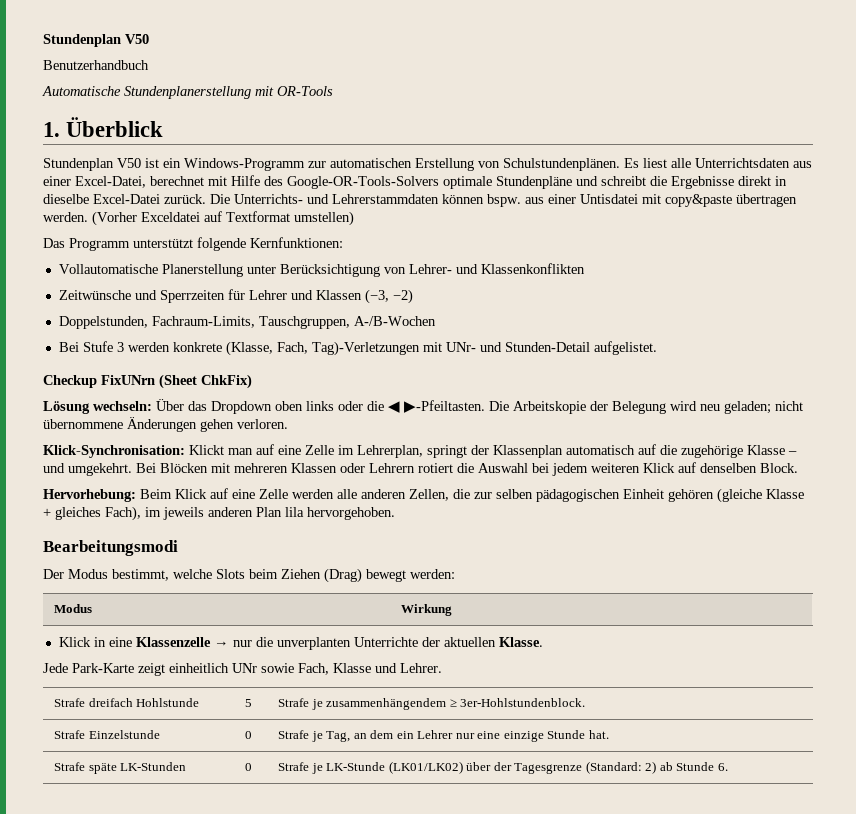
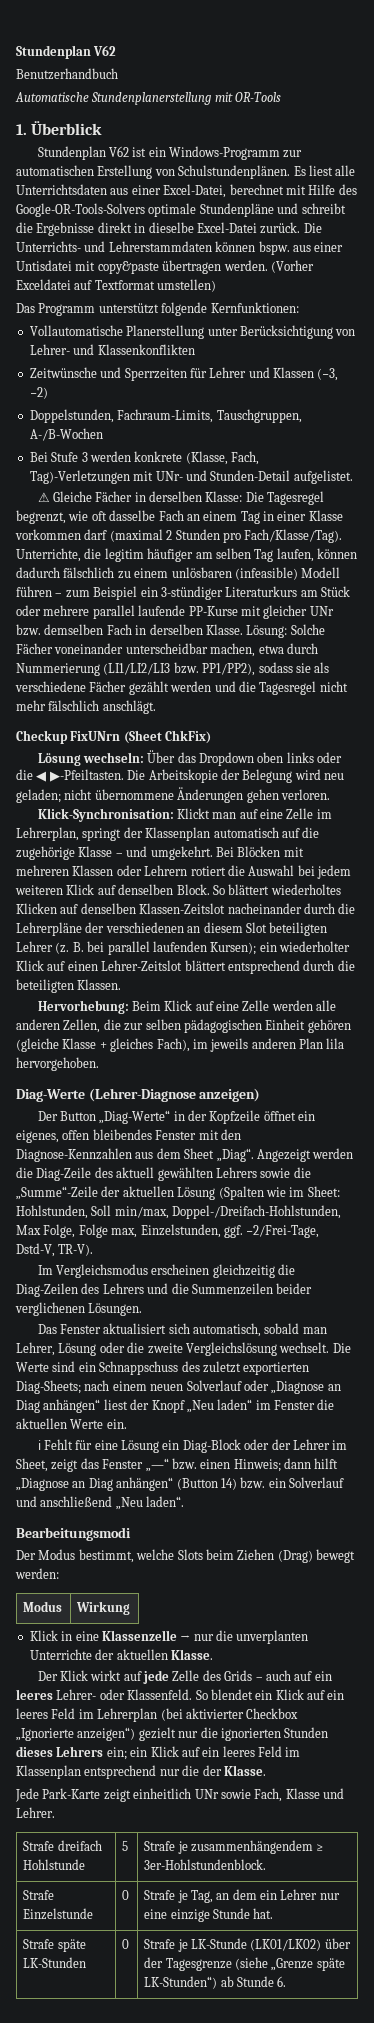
[43,34,149,47] Stundenplan V50 -> [16,45,117,59] Stundenplan V62
[117,158,141,168] V50 -> [108,146,129,157] V62
(657, 348) none -> [37,491,325,505] [16,510,343,524] [15,529,343,543] [16,548,357,562] [16,567,341,580] [16,586,350,600] [16,605,334,619] [16,624,325,638] [16,643,318,657] [16,662,330,676] [15,681,348,695] [16,700,156,714] // ⚠ Gleiche Fächer in derselben Klasse: Die Tagesregel begrenzt, wie oft dasselbe Fach an einem Tag in einer Klasse vorkommen darf (maximal 2 Stunden pro Fach/Klasse/Tag). Unterrichte, die legitim häufiger am selben Tag laufen, können dadurch fälschlich zu einem unlösbaren (infeasible) Modell führen – zum Beispiel ein 3-stündiger Literaturkurs am Stück oder mehrere parallel laufende PP-Kurse mit gleicher UNr bzw. demselben Fach in derselben Klasse. Lösung: Solche Fächer voneinander unterscheidbar machen, etwa durch Nummerierung (LI1/LI2/LI3 bzw. PP1/PP2), sodass sie als verschiedene Fächer gezählt werden und die Tagesregel nicht mehr fälschlich anschlägt.
(798, 468) none -> [212,884,341,895] [16,903,356,914] [16,922,328,936] [16,941,350,955] [16,960,355,974] [16,979,122,993] So blättert wiederholtes Klicken auf denselben Klassen-Zeitslot nacheinander durch die Lehrerpläne der verschiedenen an diesem Slot beteiligten Lehrer (z. B. bei parallel laufenden Kursen); ein wiederholter Klick auf einen Lehrer-Zeitslot blättert entsprechend durch die beteiligten Klassen.
(395, 513) none -> [16,1088,261,1102] [37,1110,316,1124] [16,1129,241,1143] [16,1148,354,1162] [16,1167,311,1181] [16,1186,340,1200] [16,1205,342,1219] [16,1224,320,1238] [16,1243,94,1257] [37,1264,296,1278] [16,1283,313,1297] [15,1302,143,1316] [37,1323,327,1337] [16,1342,351,1356] [16,1361,310,1375] [16,1380,341,1394] [16,1399,335,1413] [16,1418,127,1429] [37,1439,348,1453] [16,1458,339,1472] [16,1477,344,1491] [16,1496,185,1510] // Diag-Werte (Lehrer-Diagnose anzeigen) // Der Button „Diag-Werte“ in der Kopfzeile öffnet ein eigenes, offen bleibendes Fenster mit den Diagnose-Kennzahlen aus dem Sheet „Diag“. Angezeigt werden die Diag-Zeile des aktuell gewählten Lehrers sowie die „Summe“-Zeile der aktuellen Lösung (Spalten wie im Sheet: Hohlstunden, Soll min/max, Doppel-/Dreifach-Hohlstunden, Max Folge, Folge max, Einzelstunden, ggf. −2/Frei-Tage, Dstd-V, TR-V). // Im Vergleichsmodus erscheinen gleichzeitig die Diag-Zeilen des Lehrers und die Summenzeilen beider verglichenen Lösungen. // Das Fenster aktualisiert sich automatisch, sobald man Lehrer, Lösung oder die zweite Vergleichslösung wechselt. Die Werte sind ein Schnappschuss des zuletzt exportierten Diag-Sheets; nach einem neuen Solverlauf oder „Diagnose an Diag anhängen“ liest der Knopf „Neu laden“ im Fenster die aktuellen Werte ein. // ℹ Fehlt für eine Lösung ein Diag-Block oder der Lehrer im Sheet, zeigt das Fenster „—“ bzw. einen Hinweis; dann hilft „Diagnose an Diag anhängen“ (Button 14) bzw. ein Solverlauf und anschließend „Neu laden“.
(543, 642) none -> [37,1670,332,1684] [16,1689,345,1700] [16,1708,299,1722] [16,1727,329,1741] [16,1746,301,1760] [16,1765,266,1779] // Der Klick wirkt auf jede Zelle des Grids – auch auf ein leeres Lehrer- oder Klassenfeld. So blendet ein Klick auf ein leeres Feld im Lehrerplan (bei aktivierter Checkbox „Ignorierte anzeigen“) gezielt nur die ignorierten Stunden dieses Lehrers ein; ein Klick auf ein leeres Feld im Klassenplan entsprechend nur die der Klasse.
[585,761,657,774] (Standard: 2) -> [234,1957,345,1971] [144,1976,218,1989] (siehe „Grenze späte LK-Stunden“)

